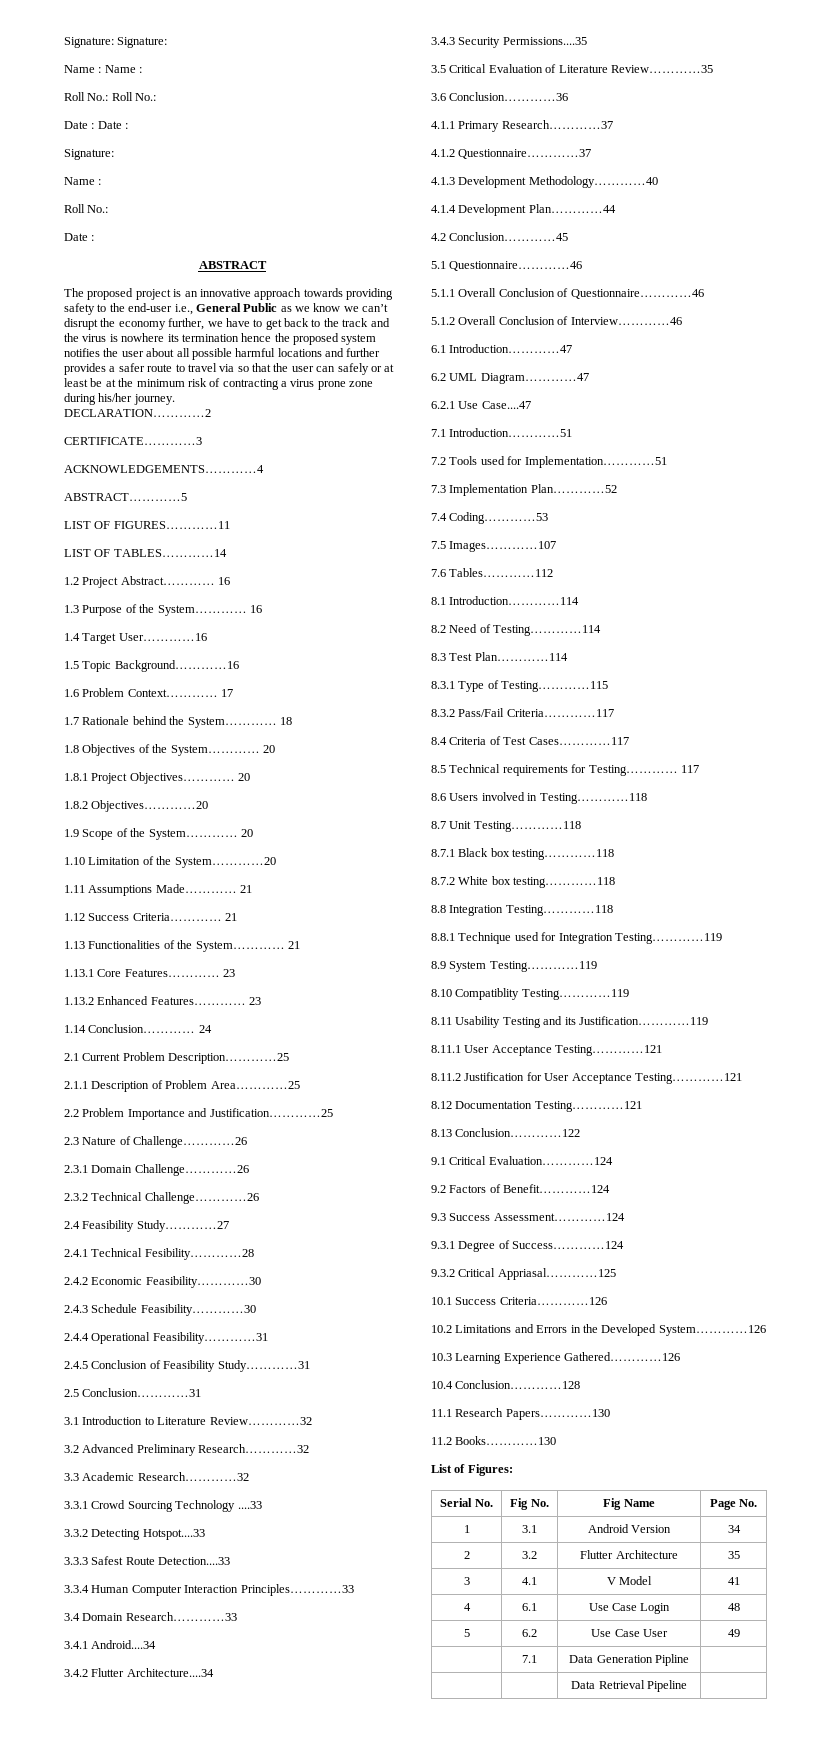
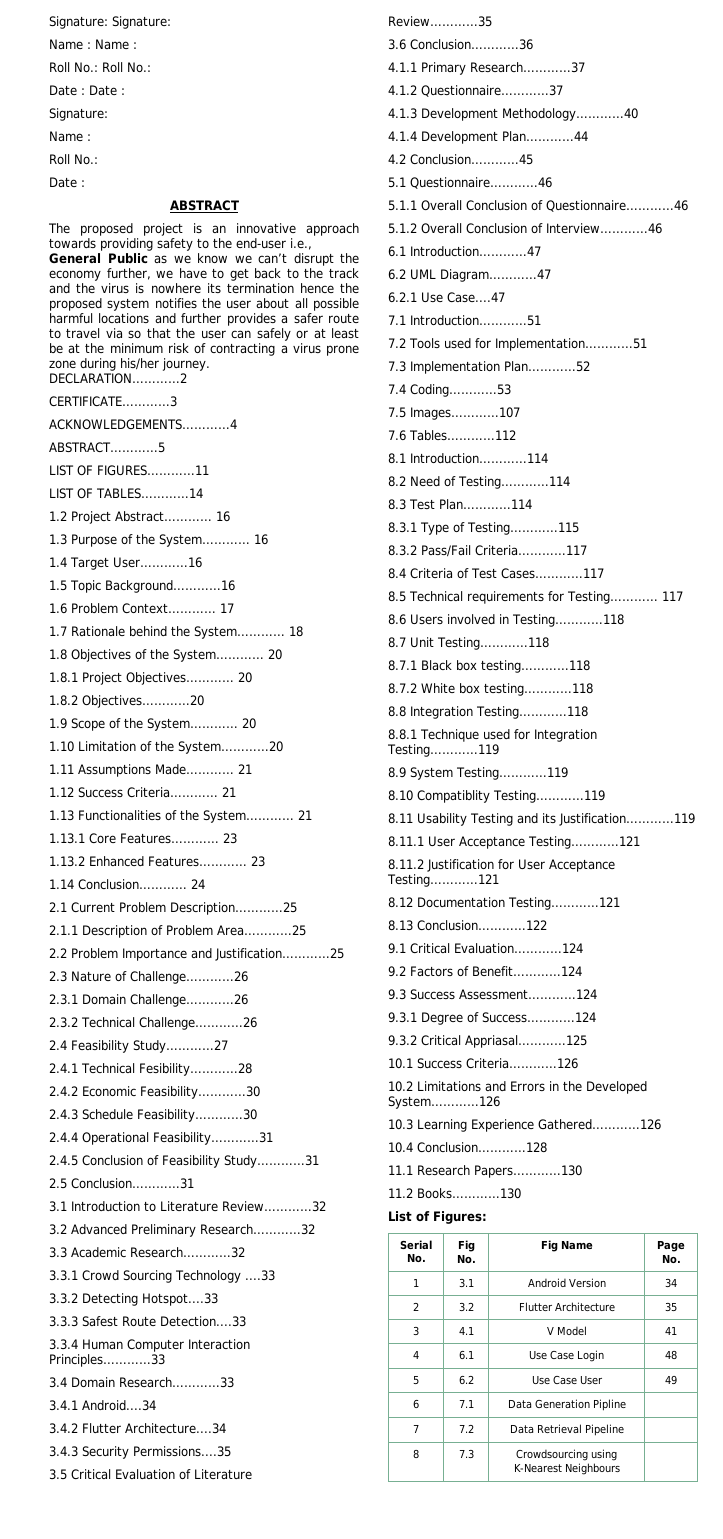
(740, 1633) none -> [413,1399,419,1409] 6
(689, 1660) | -> [413,1424,419,1433] [458,1424,474,1433] 7 | 7.2
(687, 1686) none -> [413,1449,419,1459] [458,1449,474,1459] [516,1449,617,1461] [513,1463,620,1475] // 8 | 7.3 | Crowdsourcing using K-Nearest Neighbours |

